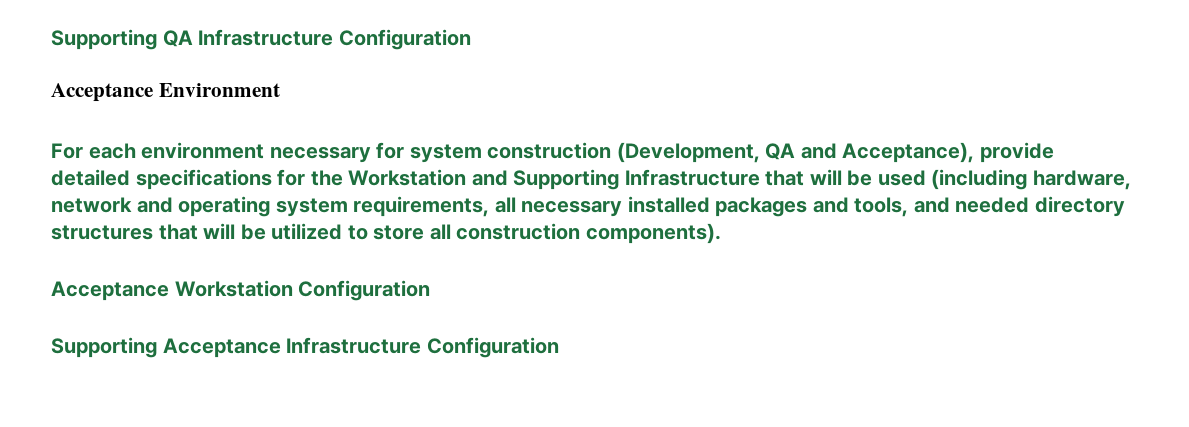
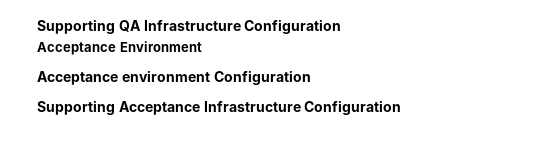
[51,142,1054,163] [51,169,1131,190] [51,196,1125,217] [51,223,721,244] [51,280,293,301] For each environment necessary for system construction (Development, QA and Acceptance), provide detailed specifications for the Workstation and Supporting Infrastructure that will be used (including hardware, network and operating system requirements, all necessary installed packages and tools, and needed directory structures that will be utilized to store all construction components). // Acceptance Workstation -> [37,70,210,85] Acceptance environment

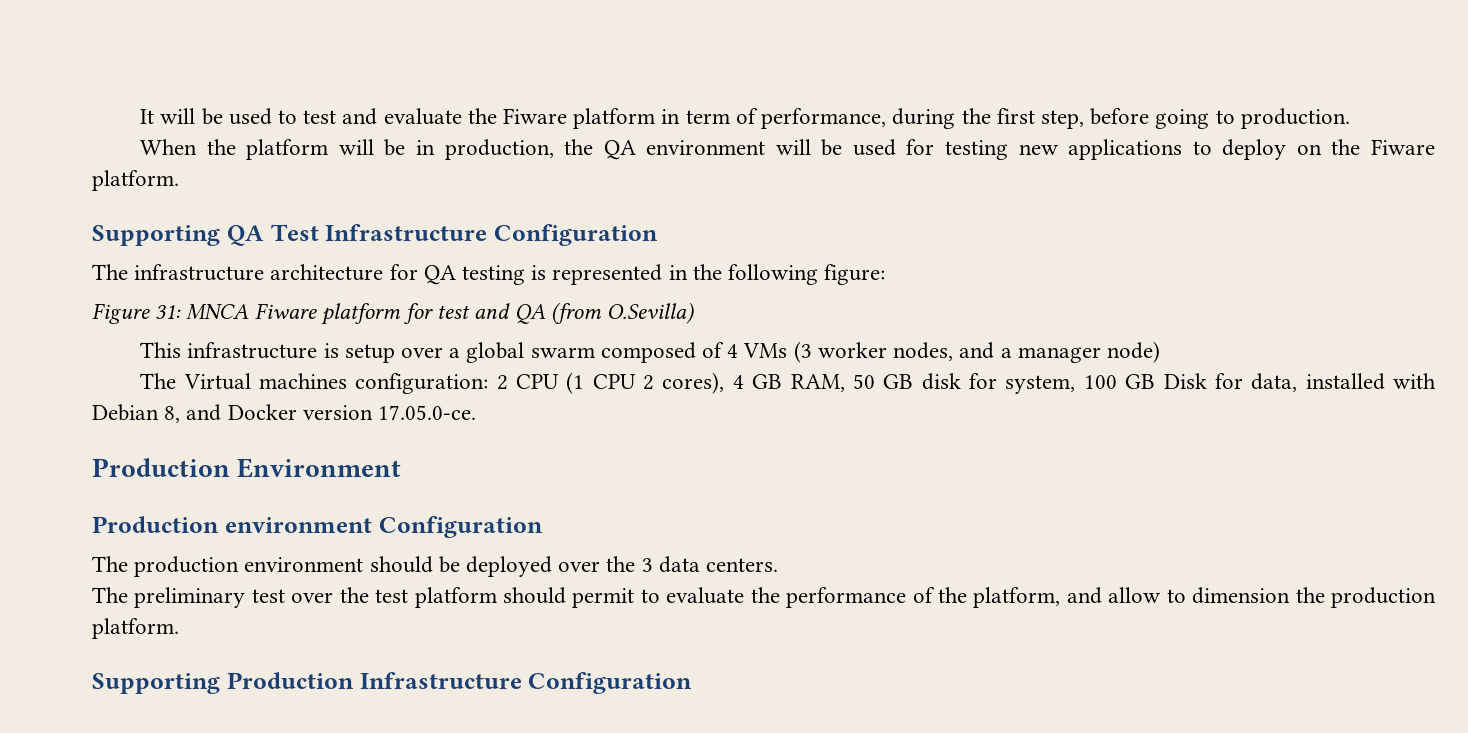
(37, 26) none -> [140,108,1350,129] [140,139,1435,160] [92,170,179,191] It will be used to test and evaluate the Fiware platform in term of performance, during the first step, before going to production. // When the platform will be in production, the QA environment will be used for testing new applications to deploy on the Fiware platform. //
(141, 26) none -> [270,224,319,241] Test
[37,42,116,55] Acceptance -> [92,264,886,285] [92,302,695,325] [140,341,1160,363] [140,372,1436,394] [92,404,477,423] [92,458,230,477] The infrastructure architecture for QA testing is represented in the following figure: // Figure 31: MNCA Fiware platform for test and QA (from O.Sevilla) // This infrastructure is setup over a global swarm composed of 4 VMs (3 worker nodes, and a manager node) // The Virtual machines configuration: 2 CPU (1 CPU 2 cores), 4 GB RAM, 50 GB disk for system, 100 GB Disk for data, installed with Debian 8, and Docker version 17.05.0-ce. // Production
[37,71,118,85] Acceptance -> [92,516,219,533] Production
[37,100,200,115] // Supporting Acceptance -> [92,556,779,577] [92,587,1436,608] [92,618,179,639] [92,672,354,694] // The production environment should be deployed over the 3 data centers. // The preliminary test over the test platform should permit to evaluate the performance of the platform, and allow to dimension the production platform. // Supporting Production

